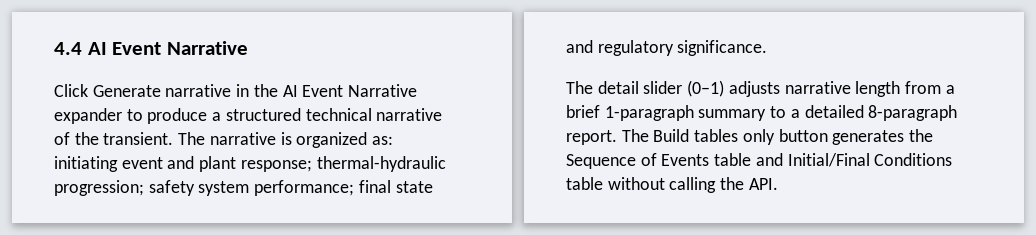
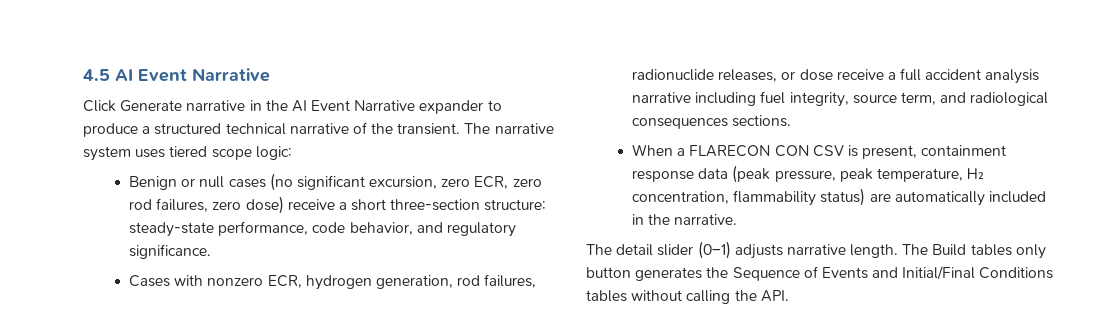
[54,42,82,55] 4.4 -> [83,69,110,81] 4.5
[280,132,394,148] [54,156,446,172] [54,180,433,196] [566,40,768,56] is organized as: initiating event and plant response; thermal-hydraulic progression; safety system performance; final state and regulatory significance. -> [83,146,292,161] [128,173,542,191] [128,196,547,214] [128,221,516,237] [128,244,211,259] [128,274,537,290] [631,68,1040,84] [631,91,1049,107] [631,115,792,129] [631,144,1007,159] [631,165,985,183] [631,188,1046,206] [631,214,738,225] system uses tiered scope logic: // Benign or null cases (no significant excursion, zero ECR, zero rod failures, zero dose) receive a short three-section structure: steady-state performance, code behavior, and regulatory significance. // Cases with nonzero ECR, hydrogen generation, rod failures, radionuclide releases, or dose receive a full accident analysis narrative including fuel integrity, source term, and radiological consequences sections. // When a FLARECON CON CSV is present, containment response data (peak pressure, peak temperature, H₂ concentration, flammability status) are automatically included in the narrative.
[855,81,955,97] [566,105,958,121] [566,130,617,145] length from a brief 1-paragraph summary to a detailed 8-paragraph report. -> [850,244,899,258] length.
[714,153,752,166] table -> (868, 273) none
[566,177,603,190] table -> [586,290,627,302] tables

